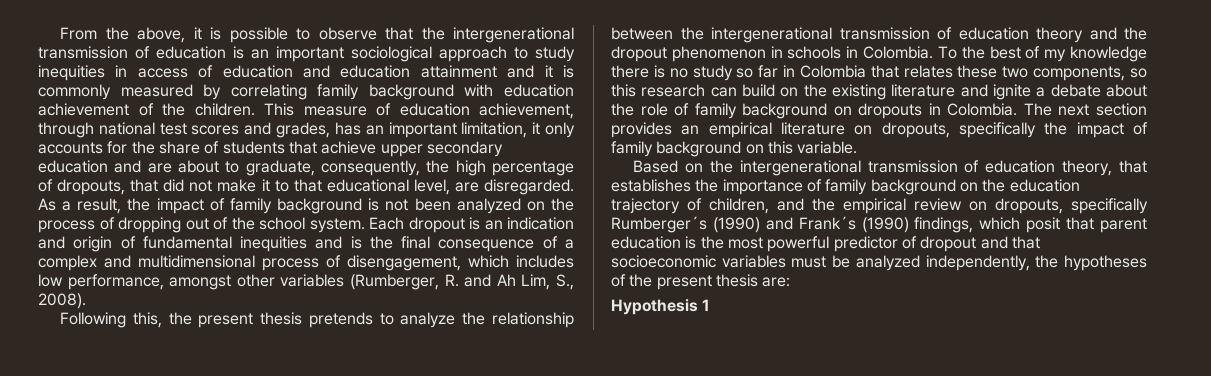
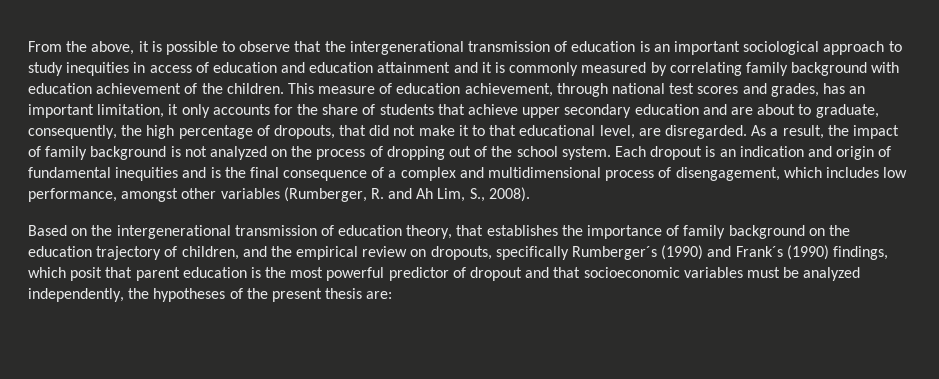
[414,198,451,211] been -> (207, 151) none
[60,312,575,328] [611,27,1147,43] [611,46,1147,62] [611,65,1147,81] [611,84,1147,100] [611,103,1147,119] [611,122,1148,138] [611,141,858,157] // Following this, the present thesis pretends to analyze the relationship between the intergenerational transmission of education theory and the dropout phenomenon in schools in Colombia. To the best of my knowledge there is no study so far in Colombia that relates these two components, so this research can build on the existing literature and ignite a debate about the role of family background on dropouts in Colombia. The next section provides an empirical literature on dropouts, specifically the impact of family background on this variable. -> (530, 194) none
[611,299,711,315] // Hypothesis 1 -> (393, 295) none

